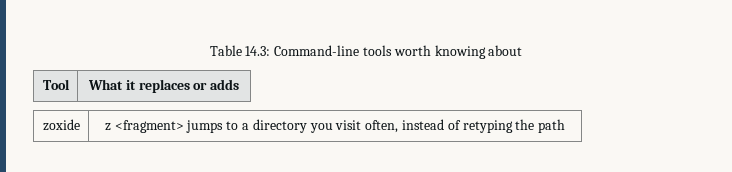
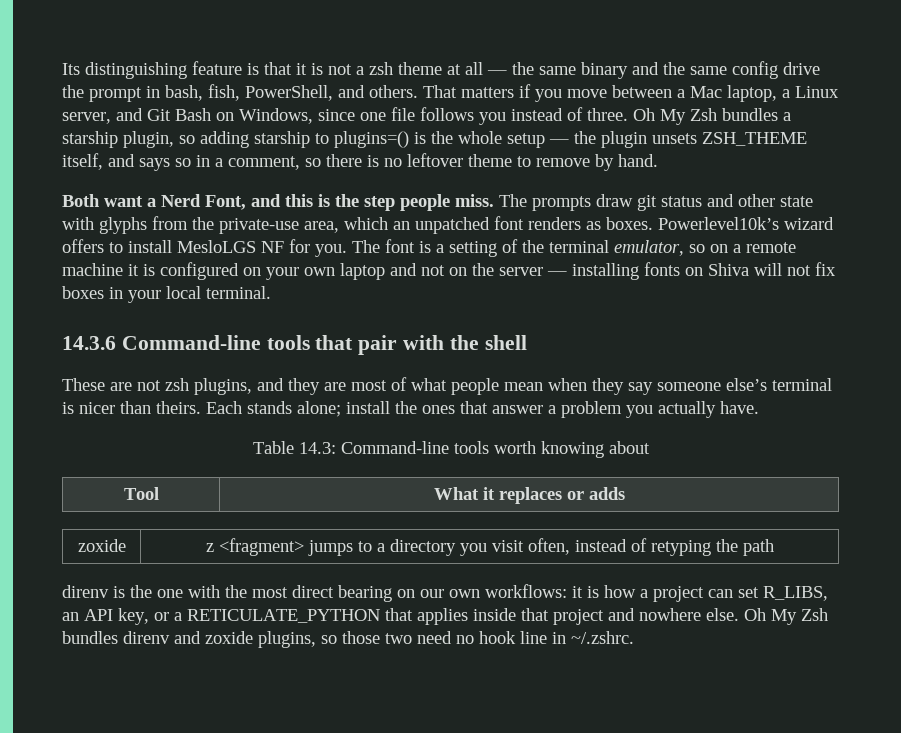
(209, 50) none -> [62,61,820,79] [62,84,839,102] [62,107,791,125] [62,131,807,148] [62,153,658,171] [62,194,813,211] [62,216,834,234] [62,239,796,257] [62,262,836,280] [62,286,271,303] [62,335,527,355] [62,377,832,395] [62,401,759,418] Its distinguishing feature is that it is not a zsh theme at all — the same binary and the same config drive the prompt in bash, fish, PowerShell, and others. That matters if you move between a Mac laptop, a Linux server, and Git Bash on Windows, since one file follows you instead of three. Oh My Zsh bundles a starship plugin, so adding starship to plugins=() is the whole setup — the plugin unsets ZSH_THEME itself, and says so in a comment, so there is no leftover theme to remove by hand. // Both want a Nerd Font, and this is the step people miss. The prompts draw git status and other state with glyphs from the private-use area, which an unpatched font renders as boxes. Powerlevel10k’s wizard offers to install MesloLGS NF for you. The font is a setting of the terminal emulator, so on a remote machine it is configured on your own laptop and not on the server — installing fonts on Shiva will not fix boxes in your local terminal. // 14.3.6 Command-line tools that pair with the shell // These are not zsh plugins, and they are most of what people mean when they say someone else’s terminal is nicer than theirs. Each stands alone; install the ones that answer a problem you actually have. //
(566, 126) none -> [62,584,828,602] [62,608,828,625] [62,631,634,648] // direnv is the one with the most direct bearing on our own workflows: it is how a project can set R_LIBS, an API key, or a RETICULATE_PYTHON that applies inside that project and nowhere else. Oh My Zsh bundles direnv and zoxide plugins, so those two need no hook line in ~/.zshrc.

